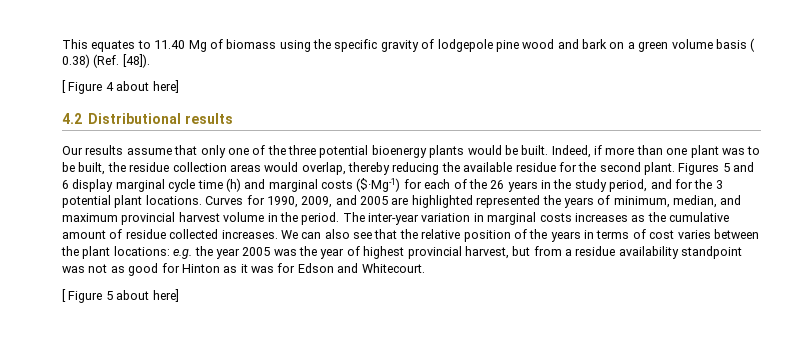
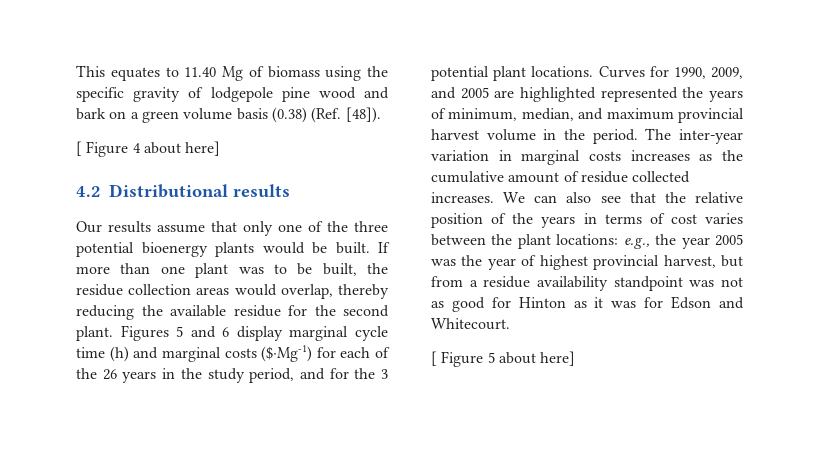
[750,38,756,52] [62,54,90,68] ( 0.38) -> [271,107,307,123] (0.38)
[551,145,602,158] Indeed, if -> [378,242,390,253] If
[173,249,193,259] e.g. -> [623,238,650,249] e.g.,

